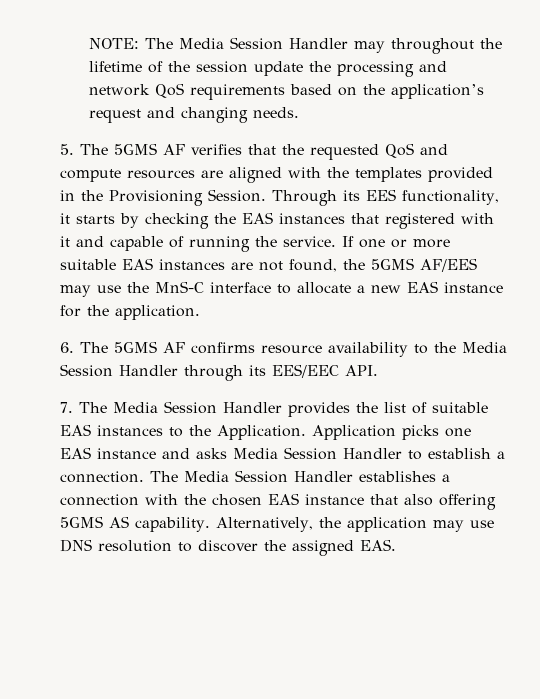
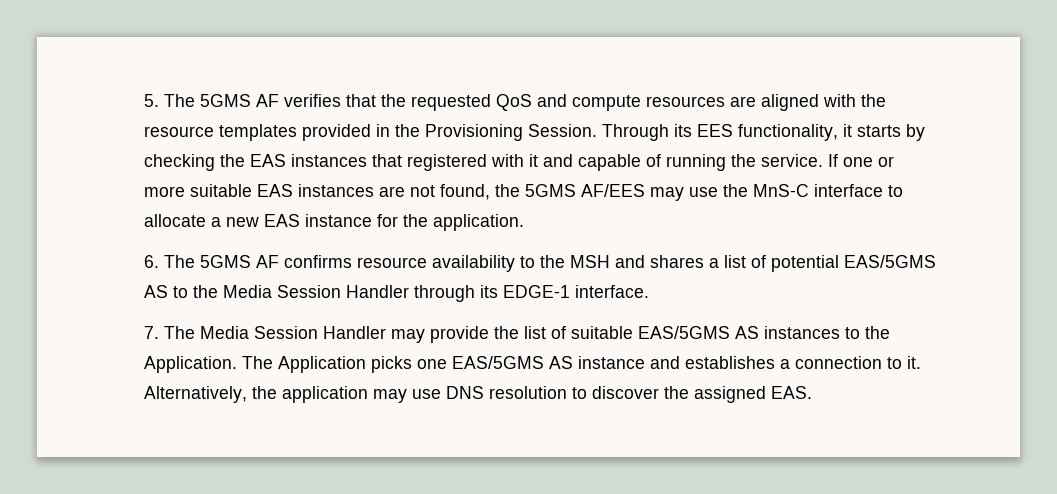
[88,37,502,54] [88,61,447,77] [88,83,484,100] [88,107,299,123] NOTE: The Media Session Handler may throughout the lifetime of the session update the processing and network QoS requirements based on the application’s request and changing needs. // -> (143, 100) none
(350, 172) none -> [143,126,214,137] resource
(457, 347) none -> [569,255,936,272] [143,285,218,298] MSH and shares a list of potential EAS/5GMS AS to the
[272,364,379,378] EES/EEC API. -> [502,285,649,298] EDGE-1 interface.
[288,402,351,417] provides -> [390,326,489,343] may provide
[60,424,92,436] EAS -> [637,326,759,339] EAS/5GMS AS
(307, 432) none -> [241,356,273,369] The
[60,447,506,460] [60,470,451,483] [60,493,497,510] [60,516,211,532] EAS instance and asks Media Session Handler to establish a connection. The Media Session Handler establishes a connection with the chosen EAS instance that also offering 5GMS AS capability. -> [451,356,921,369] EAS/5GMS AS instance and establishes a connection to it.

